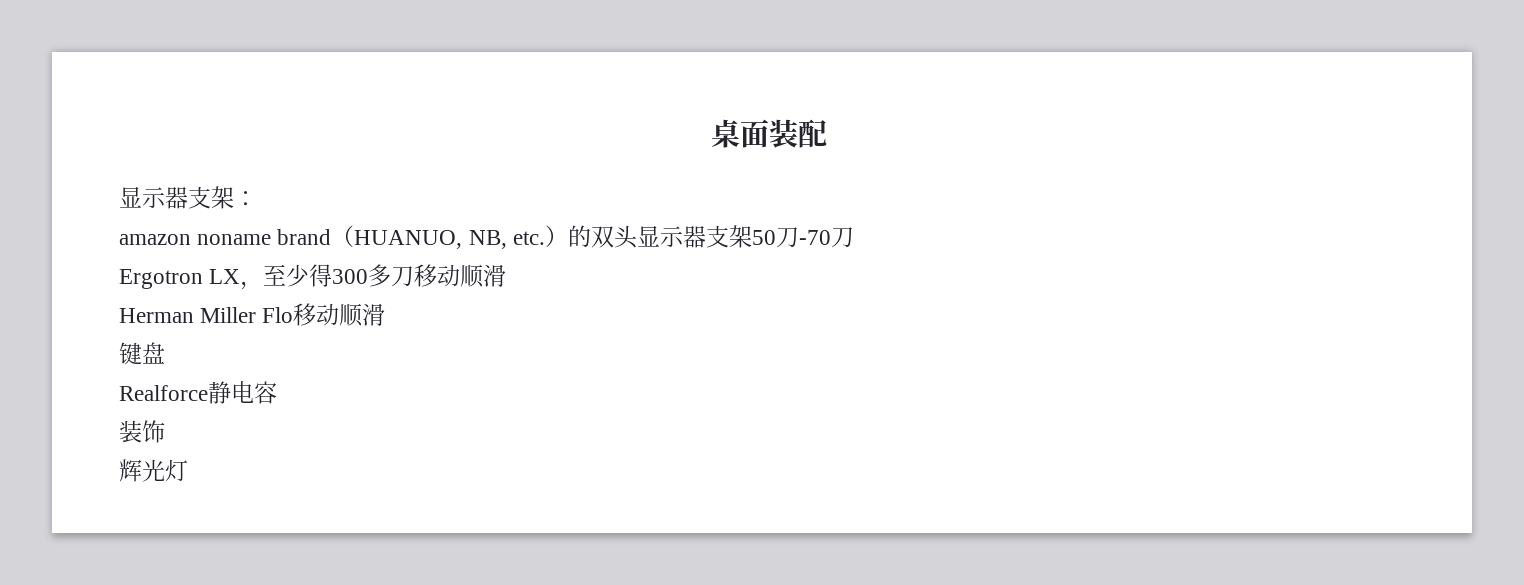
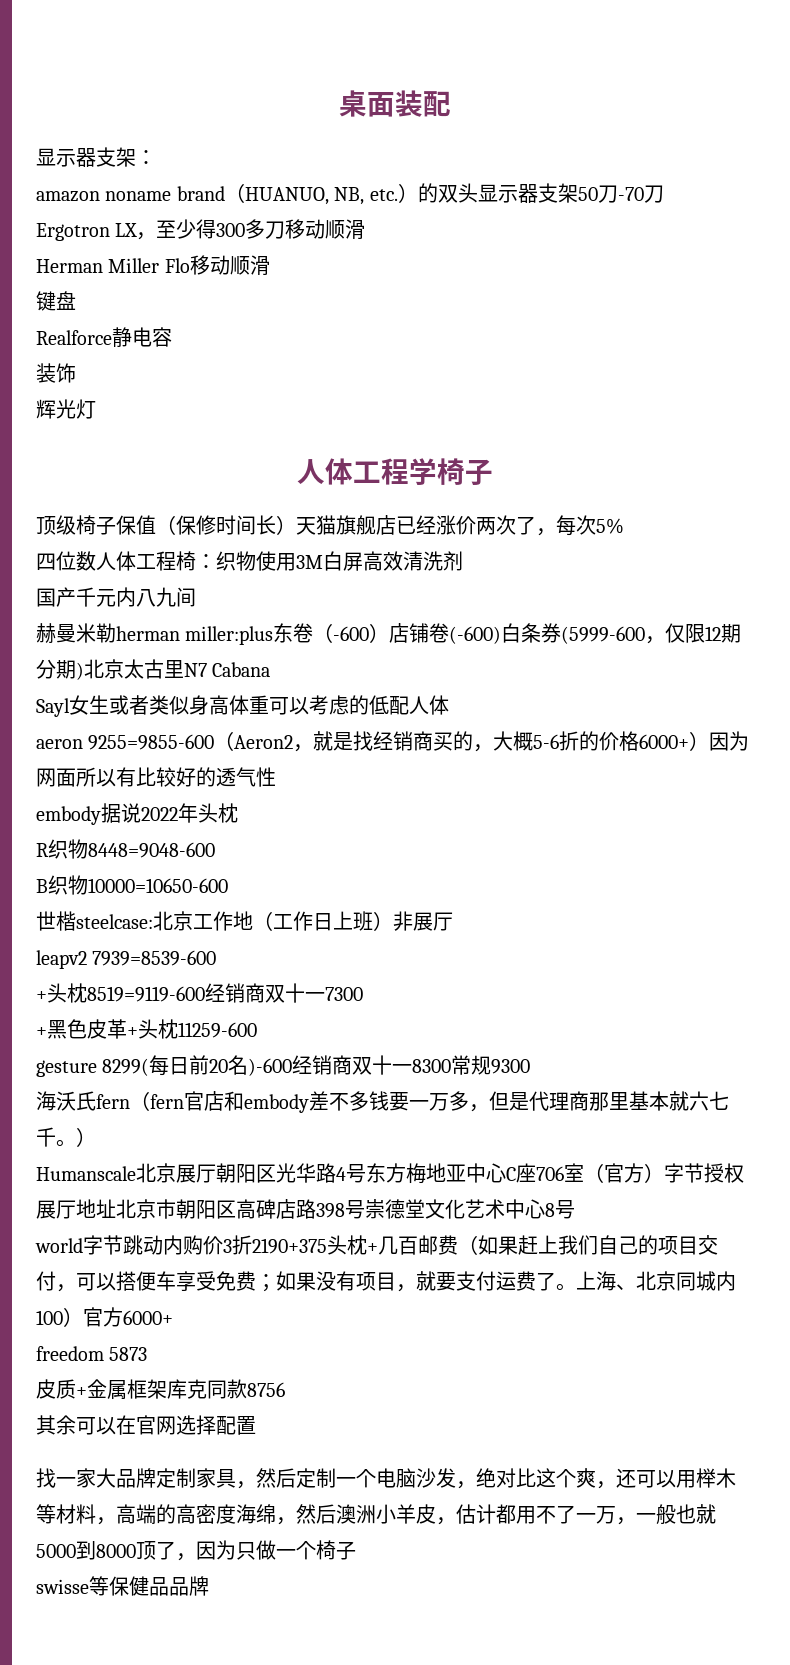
(188, 470) none -> [297,458,493,486] [36,515,624,536] [36,551,463,571] [36,587,196,607] [36,623,742,645] [36,659,271,680] [36,695,449,717] [36,731,750,752] [36,767,276,787] [36,803,238,825] [36,839,215,859] [36,875,228,895] [36,911,453,931] [36,950,217,969] [36,983,363,1003] [36,1019,257,1039] [36,1055,531,1077] [36,1091,729,1113] [36,1127,96,1147] [36,1163,744,1184] [36,1199,575,1219] [35,1235,718,1255] [36,1271,736,1292] [36,1307,173,1327] [36,1346,148,1361] [36,1379,285,1400] [36,1415,256,1435] [36,1468,736,1489] [36,1504,716,1525] [36,1540,356,1561] [36,1576,209,1596] // 人体工程学椅子 // 顶级椅子保值（保修时间长）天猫旗舰店已经涨价两次了，每次5% // 四位数人体工程椅：织物使用3M白屏高效清洗剂 // 国产千元内八九间 // 赫曼米勒herman miller:plus东卷（-600）店铺卷(-600)白条券(5999-600，仅限12期分期)北京太古里N7 Cabana // Sayl女生或者类似身高体重可以考虑的低配人体 // aeron 9255=9855-600（Aeron2，就是找经销商买的，大概5-6折的价格6000+）因为网面所以有比较好的透气性 // embody据说2022年头枕 // R织物8448=9048-600 // B织物10000=10650-600 // 世楷steelcase:北京工作地（工作日上班）非展厅 // leapv2 7939=8539-600 // +头枕8519=9119-600经销商双十一7300 // +黑色皮革+头枕11259-600 // gesture 8299(每日前20名)-600经销商双十一8300常规9300 // 海沃氏fern（fern官店和embody差不多钱要一万多，但是代理商那里基本就六七千。） // Humanscale北京展厅朝阳区光华路4号东方梅地亚中心C座706室（官方）字节授权展厅地址北京市朝阳区高碑店路398号崇德堂文化艺术中心8号 // world字节跳动内购价3折2190+375头枕+几百邮费（如果赶上我们自己的项目交付，可以搭便车享受免费；如果没有项目，就要支付运费了。上海、北京同城内100）官方6000+ // freedom 5873 // 皮质+金属框架库克同款8756 // 其余可以在官网选择配置 // 找一家大品牌定制家具，然后定制一个电脑沙发，绝对比这个爽，还可以用榉木等材料，高端的高密度海绵，然后澳洲小羊皮，估计都用不了一万，一般也就5000到8000顶了，因为只做一个椅子 // swisse等保健品品牌

